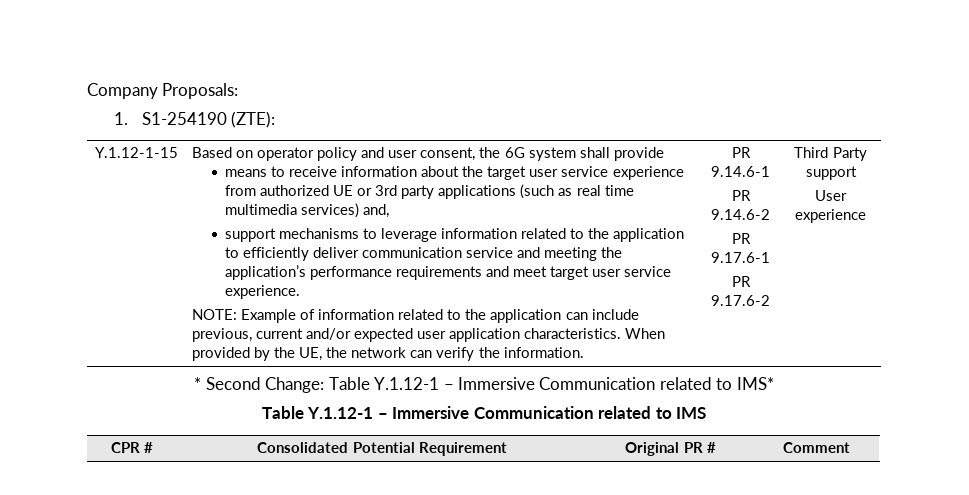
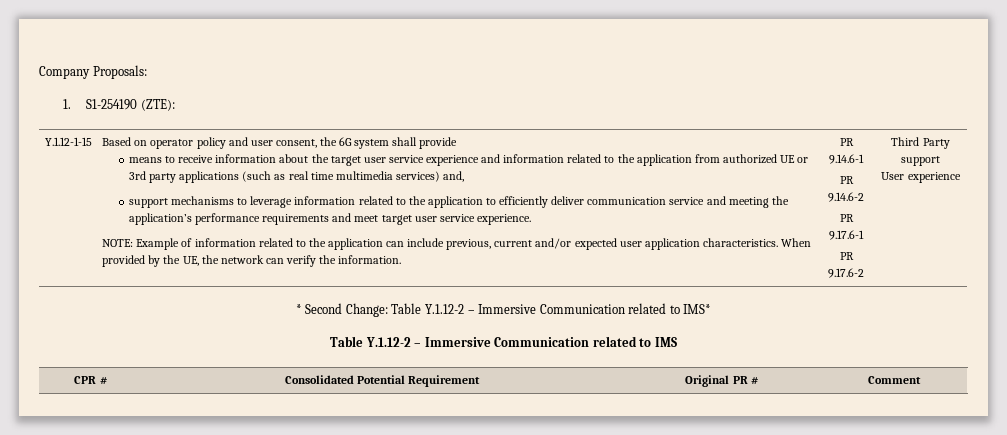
(684, 173) none -> [481,154,692,166] and information related to the application
[374,377,440,390] Y.1.12-1 -> [424,304,464,314] Y.1.12-2
[307,407,374,419] Y.1.12-1 -> [365,337,411,347] Y.1.12-2

